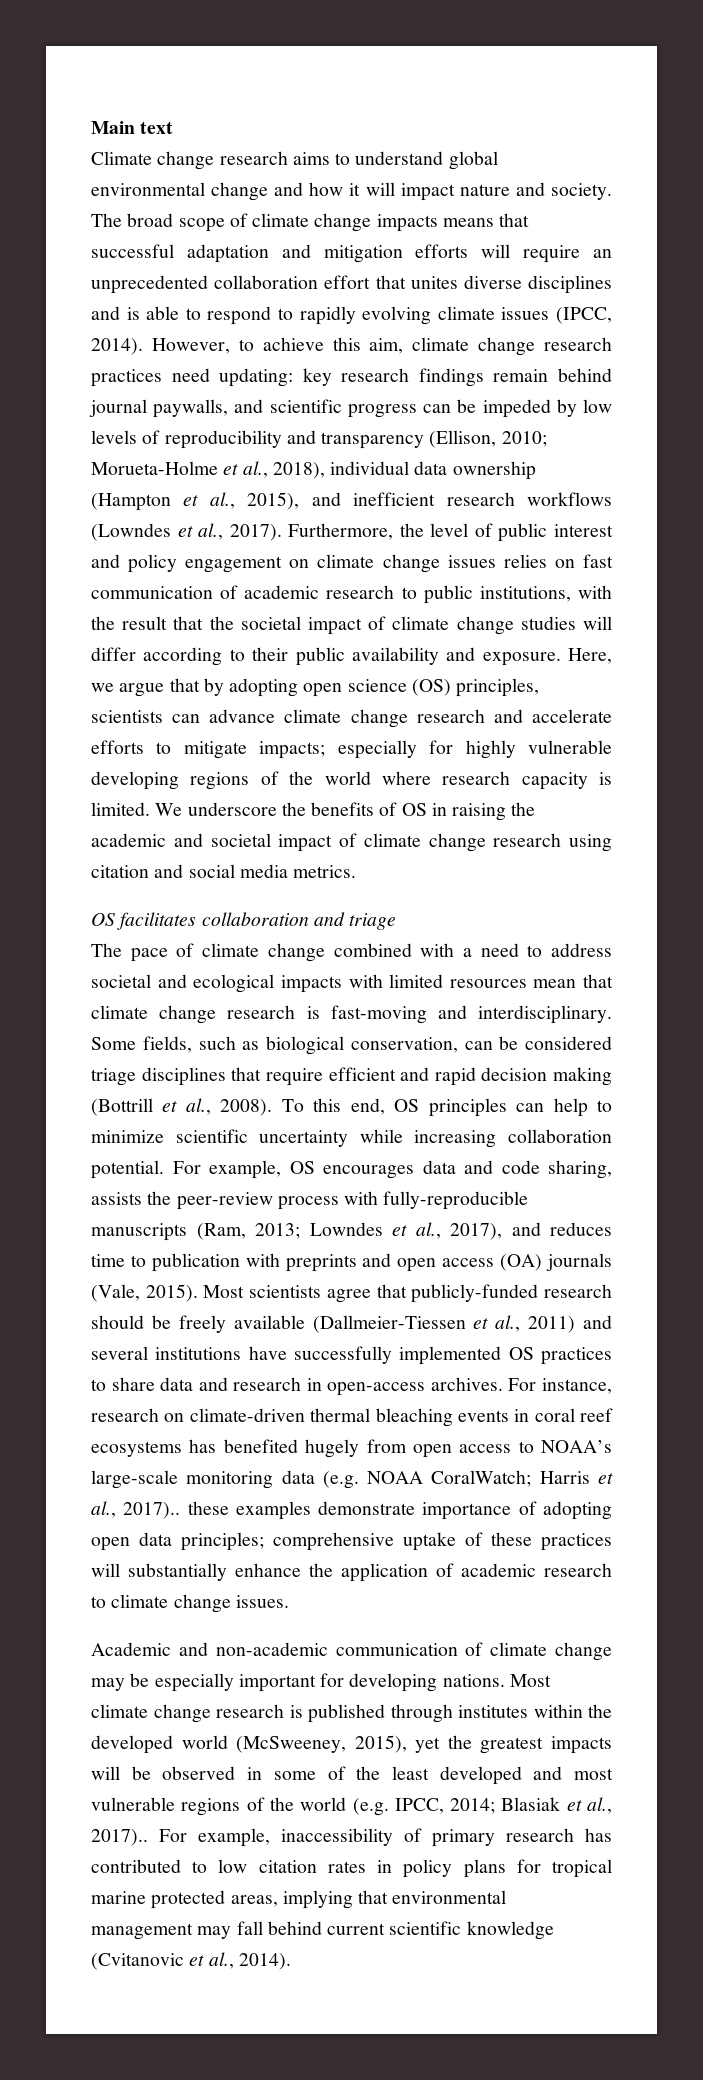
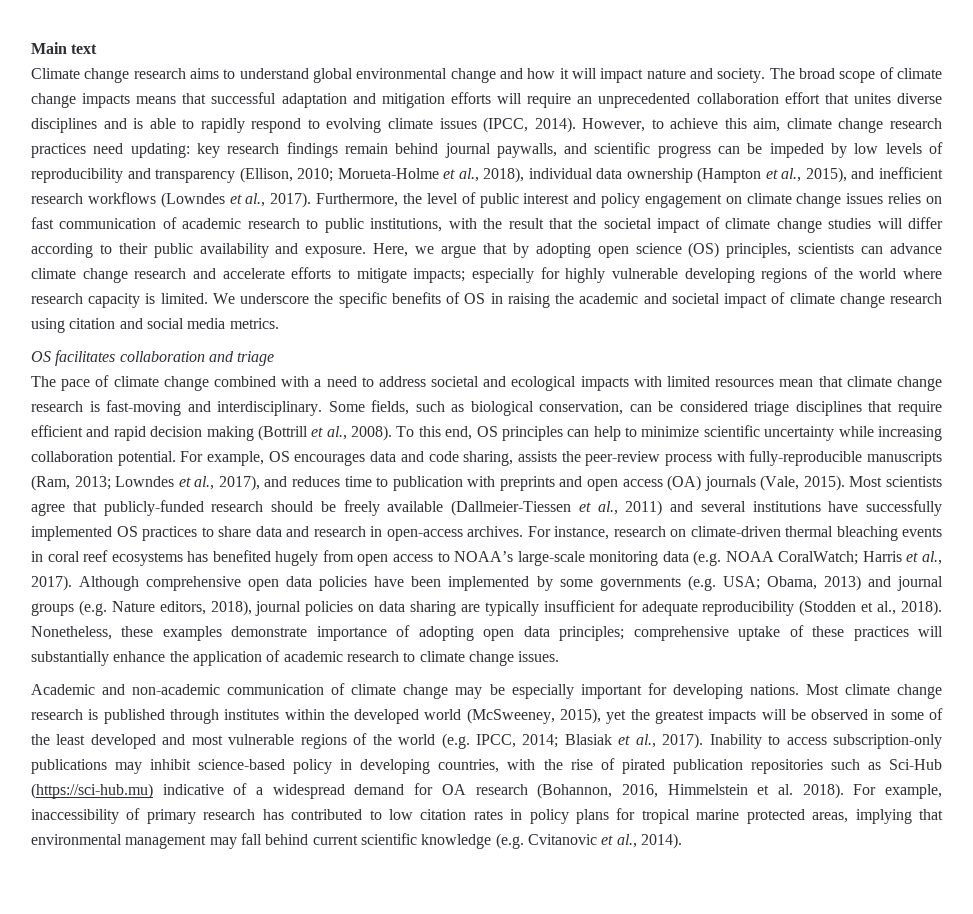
(201, 314) none -> [200,118,245,133] rapidly
[299,306,356,325] rapidly -> (320, 124) none
(306, 809) none -> [338,292,387,308] specific
[123,1502,181,1519] 2017).. -> [31,575,943,591] [31,600,943,616] [31,626,112,640] 2017). Although comprehensive open data policies have been implemented by some governments (e.g. USA; Obama, 2013) and journal groups (e.g. Nature editors, 2018), journal policies on data sharing are typically insufficient for adequate reproducibility (Stodden et al., 2018). Nonetheless,
[91,1829,148,1846] 2017).. -> [662,733,943,749] [31,758,942,774] [31,783,844,799] 2017). Inability to access subscription-only publications may inhibit science-based policy in developing countries, with the rise of pirated publication repositories such as Sci-Hub (https://sci-hub.mu) indicative of a widespread demand for OA research (Bohannon, 2016, Himmelstein et al. 2018).
[91,1953,184,1970] (Cvitanovic -> [495,833,597,849] (e.g. Cvitanovic

